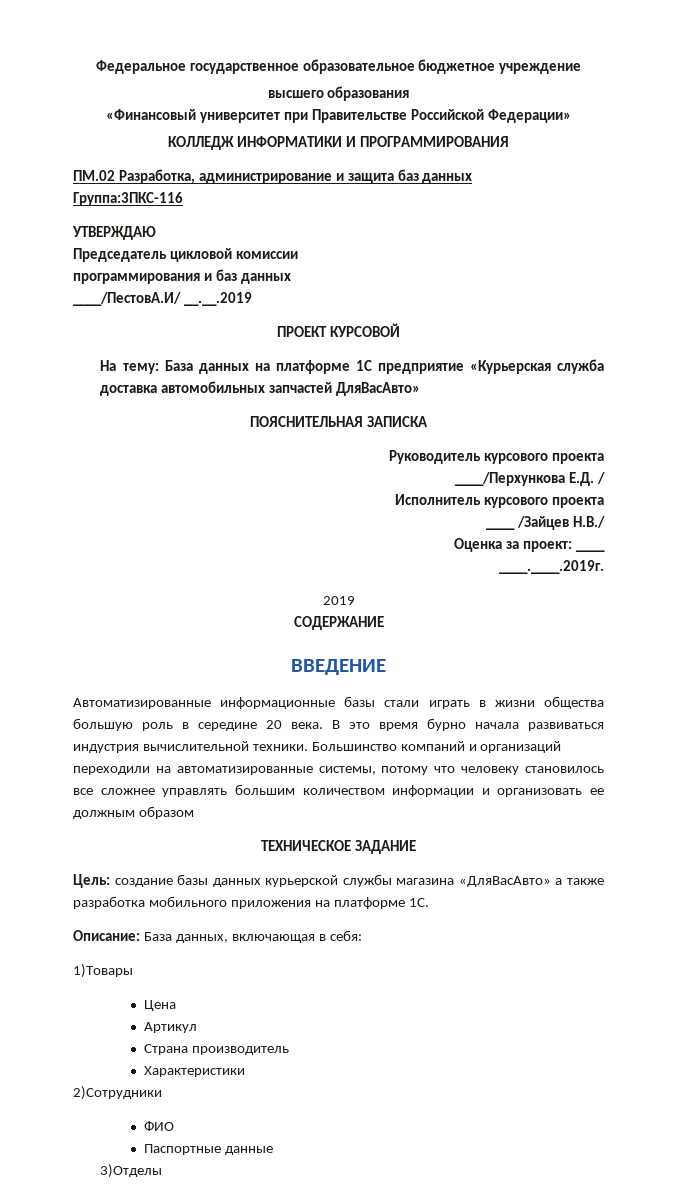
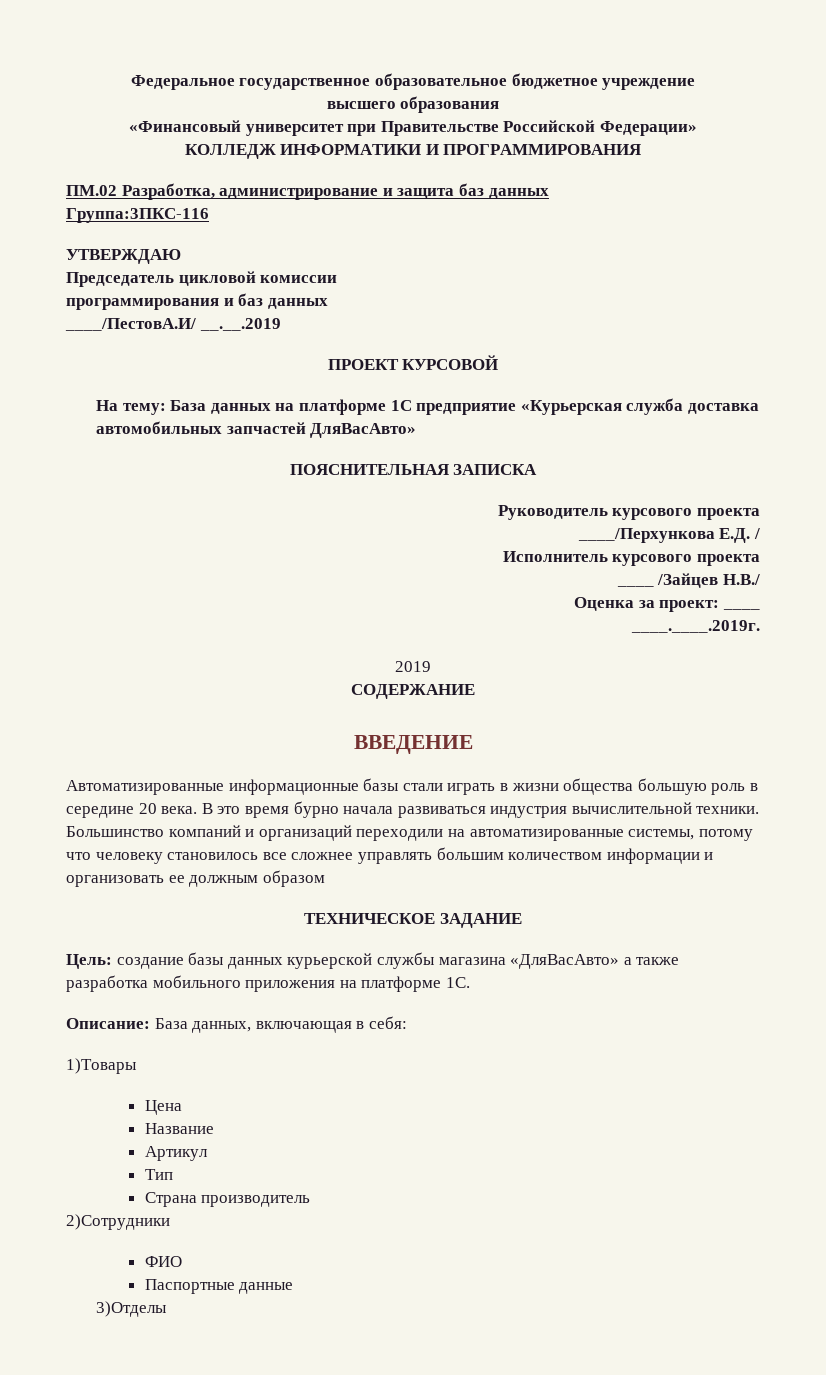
(176, 1005) none -> [144,1123,214,1134] // Название
(197, 1027) none -> [144,1169,173,1180] // Тип
[143,1066,245,1077] // Характеристики -> (311, 1201) none

